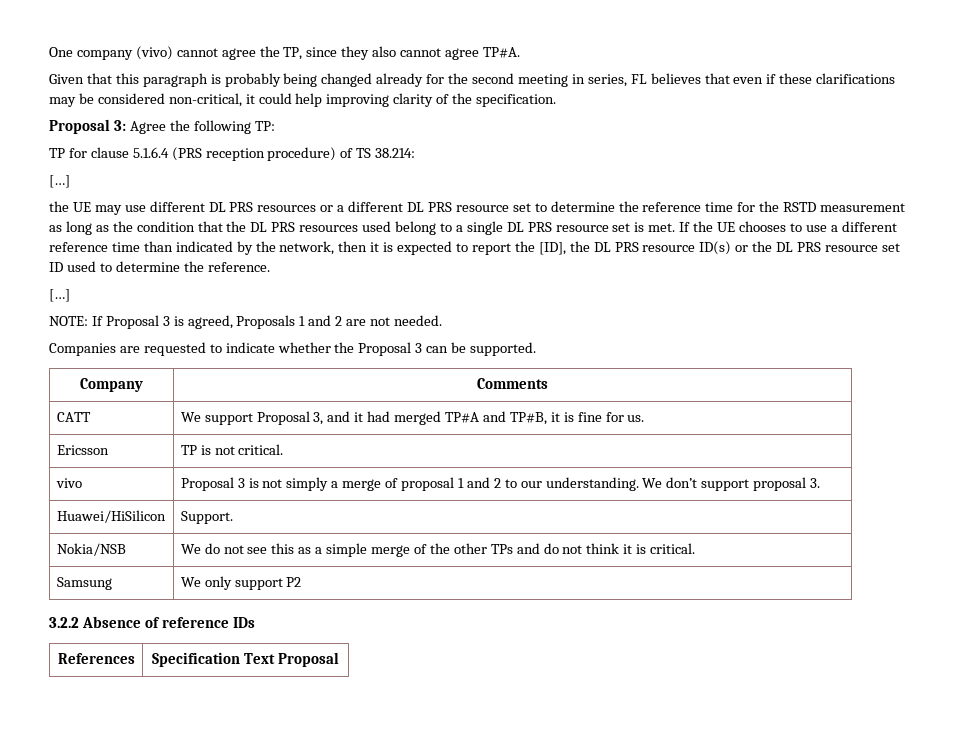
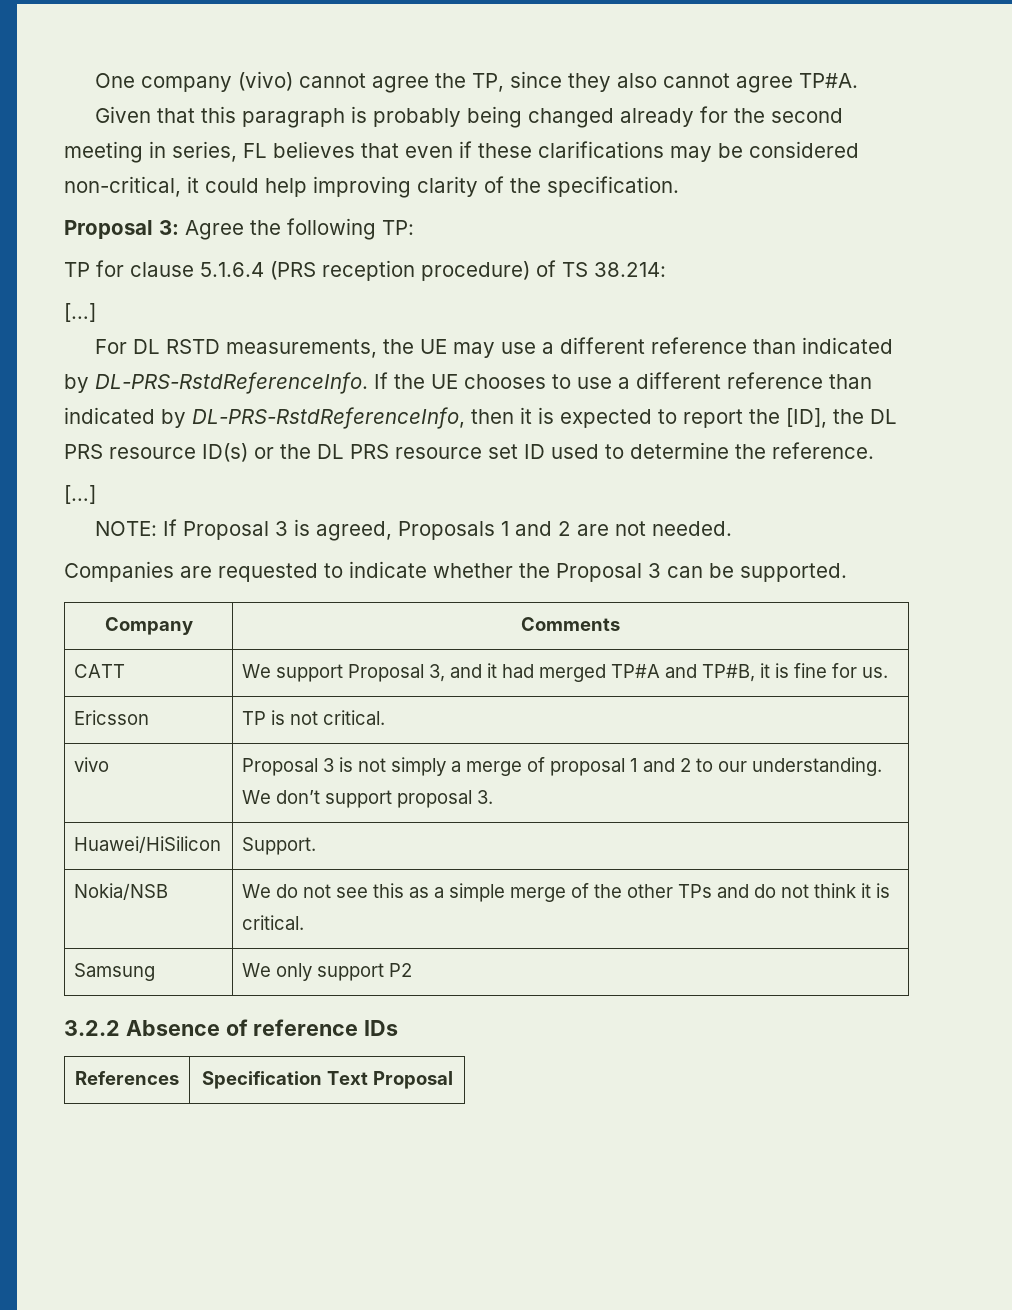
[49,201,906,215] [49,221,676,235] the UE may use different DL PRS resources or a different DL PRS resource set to determine the reference time for the RSTD measurement as long as the condition that the DL PRS resources used belong to a single DL PRS resource set is met. -> [95,337,894,358] [64,372,368,394] For DL RSTD measurements, the UE may use a different reference than indicated by DL-PRS-RstdReferenceInfo.
[111,241,335,255] time than indicated by the network, -> [829,374,872,389] [64,407,465,429] than indicated by DL-PRS-RstdReferenceInfo,

